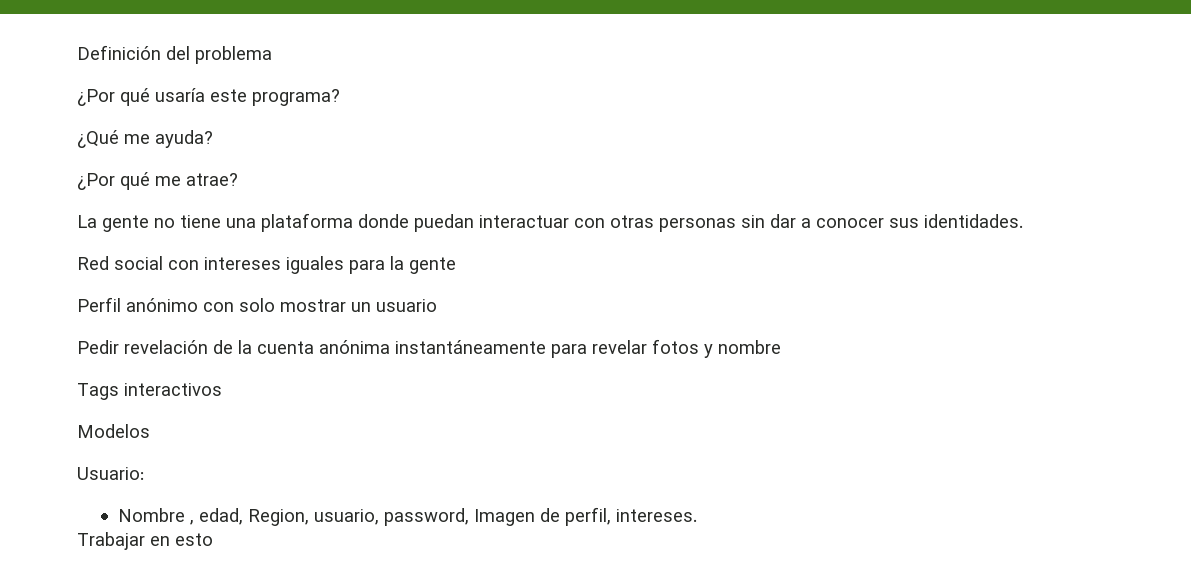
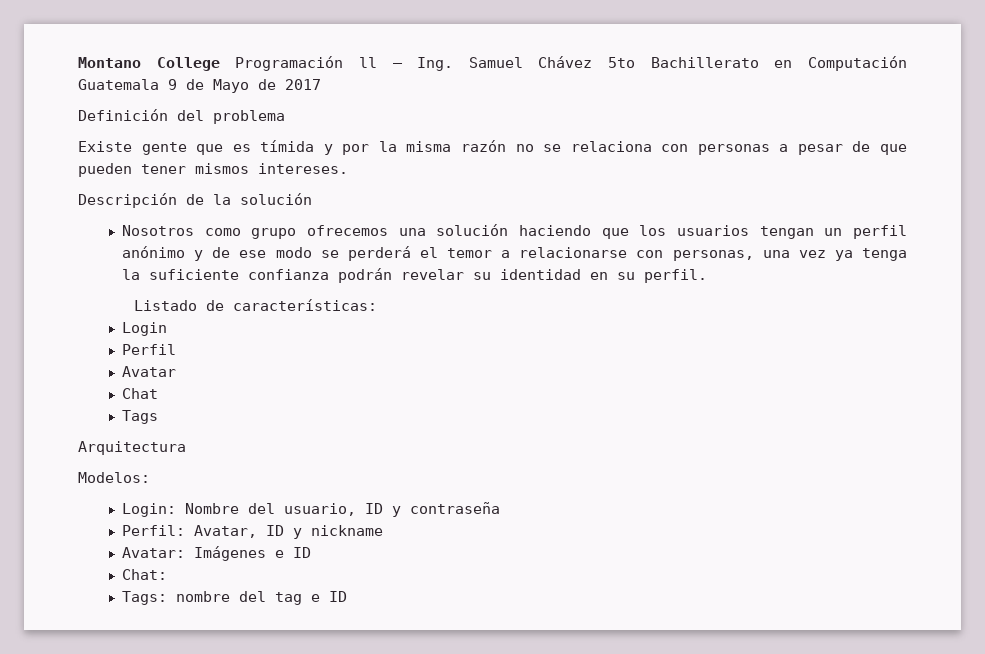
[77,45,272,64] [77,88,340,106] [77,130,213,148] [77,172,238,190] [77,213,1023,232] [77,256,456,274] [77,297,437,312] [77,339,781,358] [77,383,222,400] [77,424,150,438] [77,467,144,480] [117,507,697,526] [77,532,213,550] Definición del problema // ¿Por qué usaría este programa? // ¿Qué me ayuda? // ¿Por qué me atrae? // La gente no tiene una plataforma donde puedan interactuar con otras personas sin dar a conocer sus identidades. // Red social con intereses iguales para la gente // Perfil anónimo con solo mostrar un usuario // Pedir revelación de la cuenta anónima instantáneamente para revelar fotos y nombre // Tags interactivos // Modelos // Usuario: // Nombre , edad, Region, usuario, password, Imagen de perfil, intereses. // Trabajar en esto -> [78,56,907,71] [78,79,321,93] [78,109,285,124] [78,140,907,155] [78,163,348,177] [78,193,312,208] [122,224,907,239] [122,246,908,261] [122,268,708,283] [134,299,378,311] [122,322,168,336] [122,344,177,355] [122,366,177,377] [122,388,159,399] [122,410,159,424] [78,441,186,455] [78,472,150,483] [122,502,501,517] [122,525,384,539] [122,546,312,561] [122,569,168,580] [122,591,348,605] Montano College Programación ll – Ing. Samuel Chávez 5to Bachillerato en Computación Guatemala 9 de Mayo de 2017 // Definición del problema // Existe gente que es tímida y por la misma razón no se relaciona con personas a pesar de que pueden tener mismos intereses. // Descripción de la solución // Nosotros como grupo ofrecemos una solución haciendo que los usuarios tengan un perfil anónimo y de ese modo se perderá el temor a relacionarse con personas, una vez ya tenga la suficiente confianza podrán revelar su identidad en su perfil. // Listado de características: // Login // Perfil // Avatar // Chat // Tags // Arquitectura // Modelos: // Login: Nombre del usuario, ID y contraseña // Perfil: Avatar, ID y nickname // Avatar: Imágenes e ID // Chat: // Tags: nombre del tag e ID

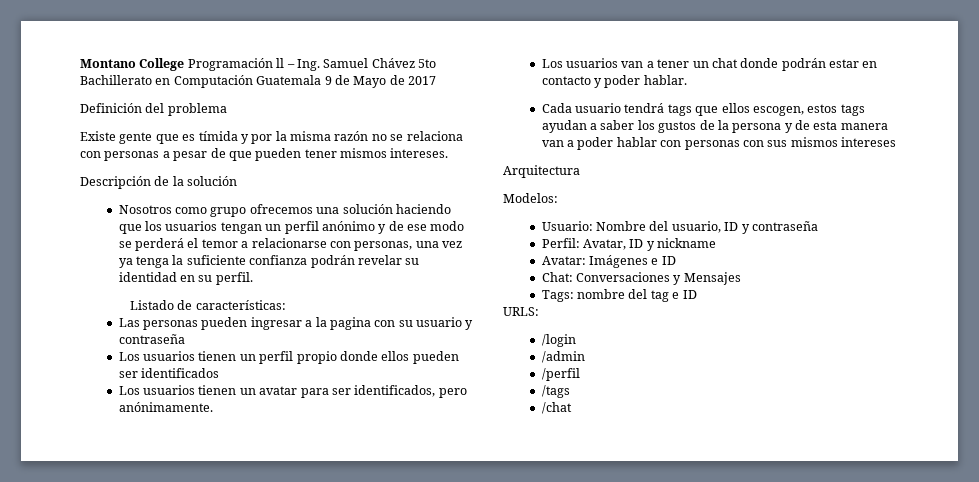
[122,322,168,336] [122,344,177,355] [122,366,177,377] [122,388,159,399] [122,410,159,424] Login // Perfil // Avatar // Chat // Tags -> [118,317,474,330] [118,334,185,344] [118,351,459,364] [118,368,220,378] [118,385,467,398] [118,402,213,412] [541,58,878,71] [541,75,687,88] [541,103,865,116] [541,120,888,133] [541,137,897,150] Las personas pueden ingresar a la pagina con su usuario y contraseña // Los usuarios tienen un perfil propio donde ellos pueden ser identificados // Los usuarios tienen un avatar para ser identificados, pero anónimamente. // Los usuarios van a tener un chat donde podrán estar en contacto y poder hablar. // Cada usuario tendrá tags que ellos escogen, estos tags ayudan a saber los gustos de la persona y de esta manera van a poder hablar con personas con sus mismos intereses
[122,503,177,517] Login: -> [541,221,593,231] Usuario:
(168, 574) none -> [576,272,741,285] Conversaciones y Mensajes
(348, 596) none -> [503,307,539,316] [541,334,576,347] [541,351,585,363] [541,368,580,381] [541,385,570,398] [541,402,572,414] // URLS: // /login // /admin // /perfil // /tags // /chat

